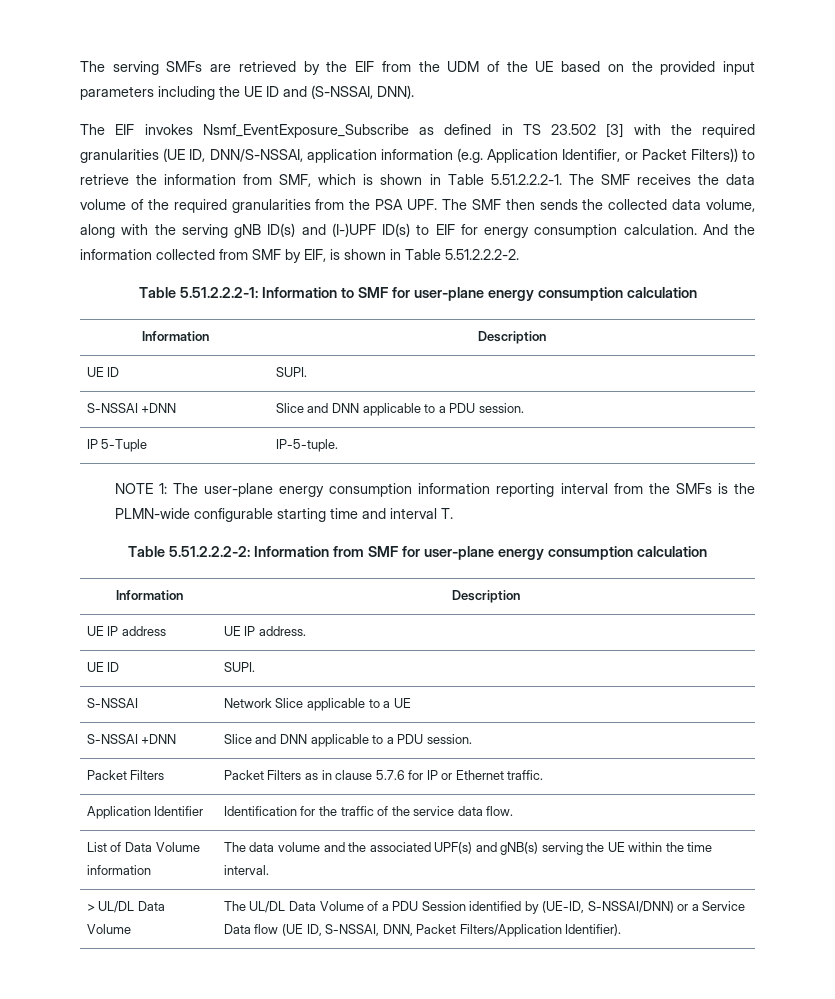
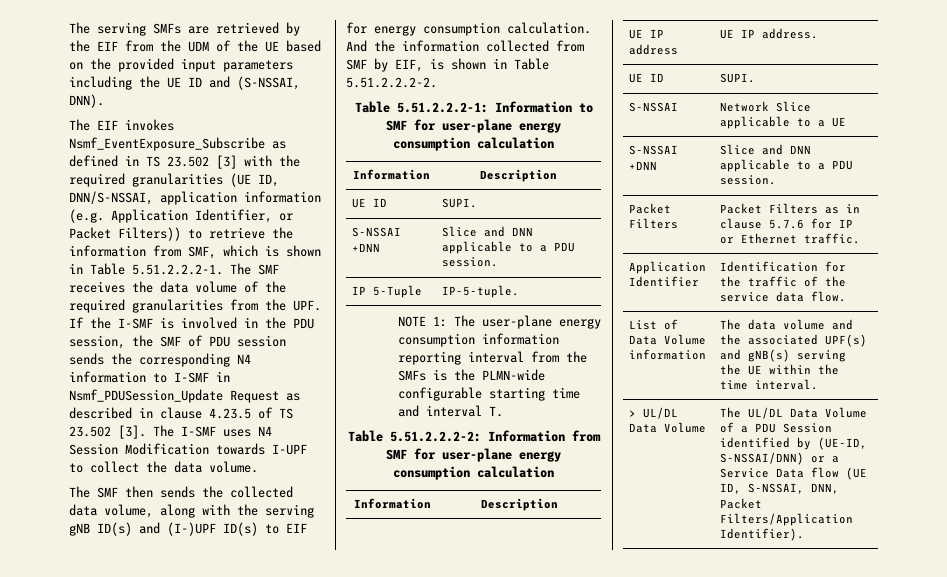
[375,199,437,210] PSA UPF. -> [293,300,321,311] [69,317,314,329] [69,335,286,349] [69,353,251,367] [69,371,230,383] [69,389,300,403] [69,407,293,419] [69,425,272,439] [69,443,307,455] [69,461,258,473] UPF. If the I-SMF is involved in the PDU session, the SMF of PDU session sends the corresponding N4 information to I-SMF in Nsmf_PDUSession_Update Request as described in clause 4.23.5 of TS 23.502 [3]. The I-SMF uses N4 Session Modification towards I-UPF to collect the data volume. //

